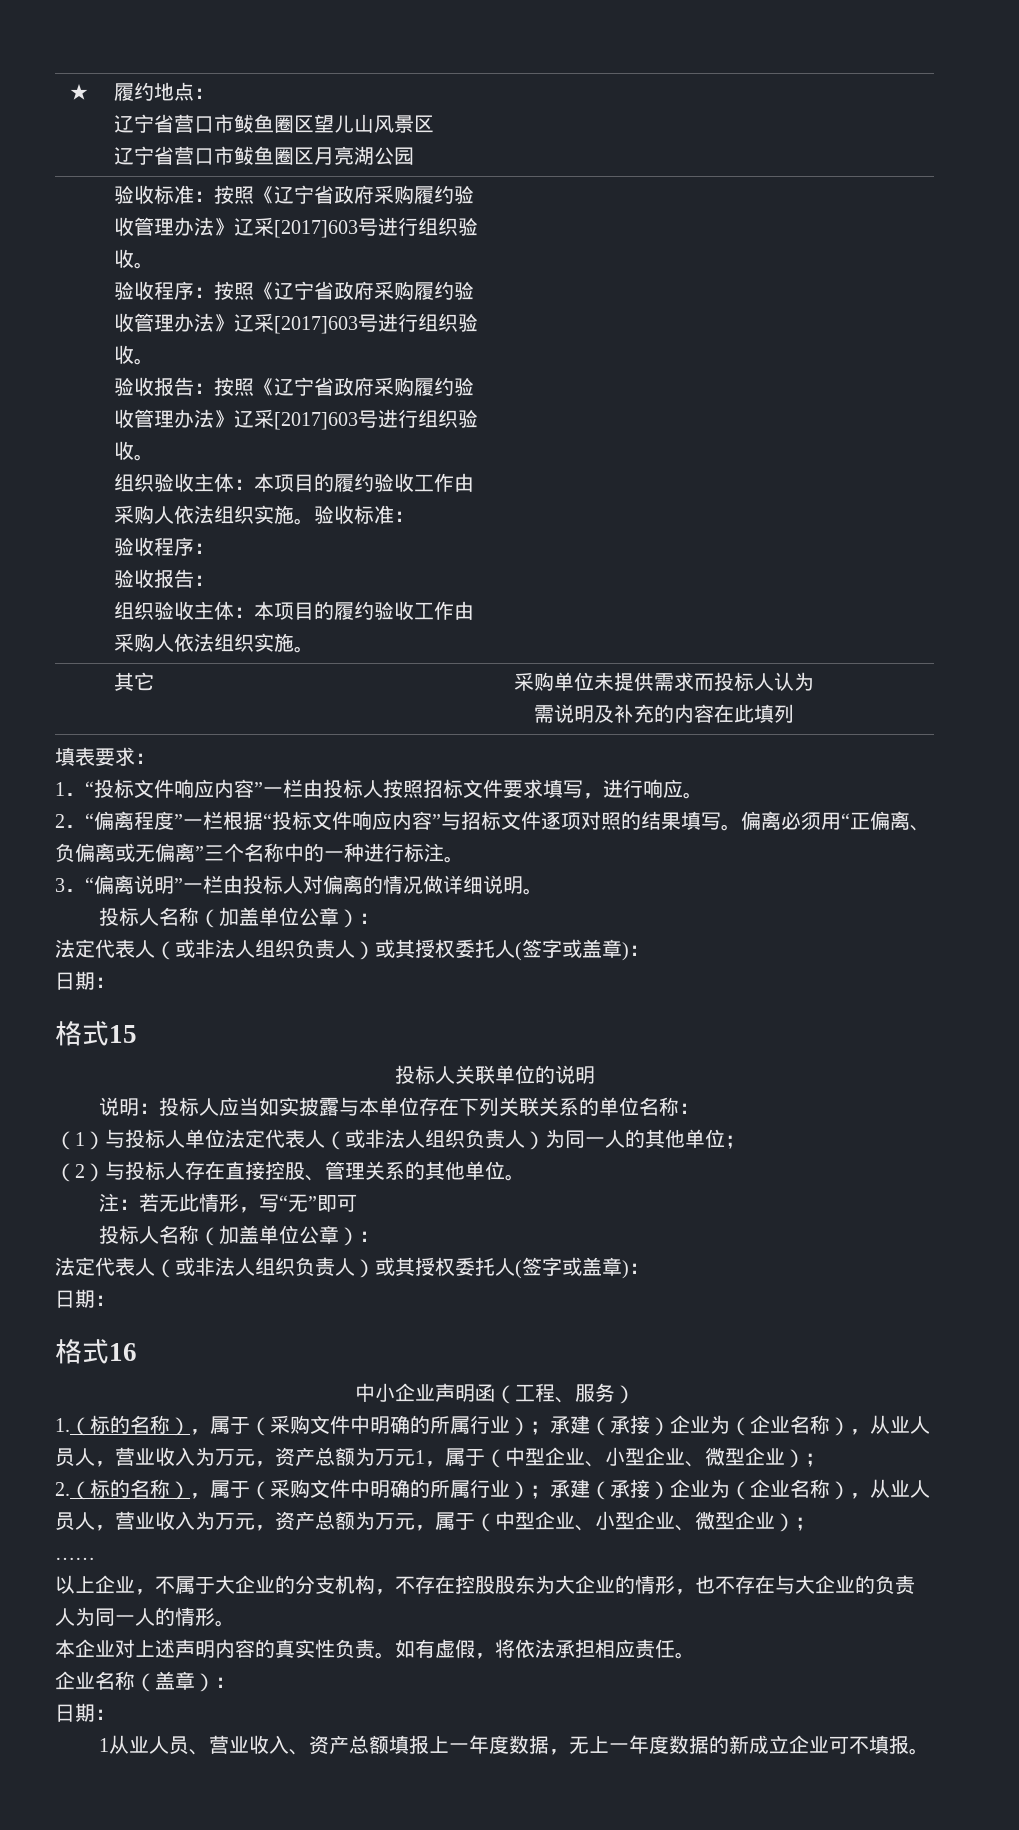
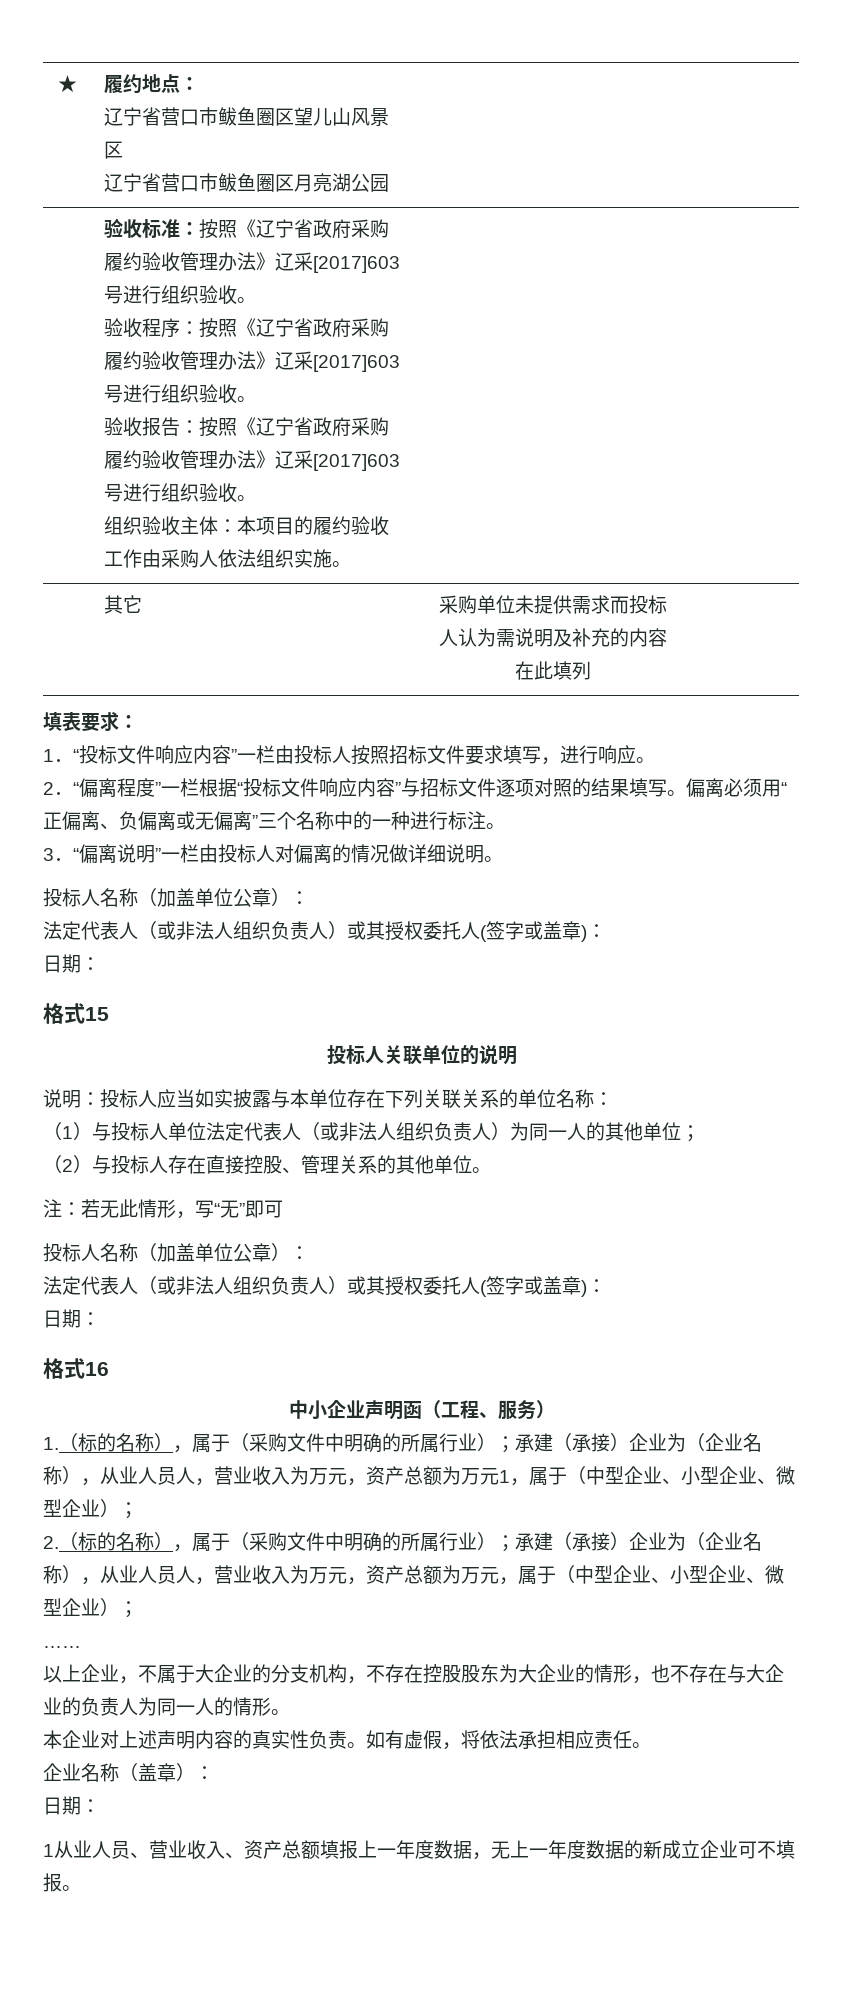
[113,473,474,492] [113,505,414,525] [113,537,214,556] [113,569,214,588] // 组织验收主体：本项目的履约验收工作由采购人依法组织实施。验收标准： // 验收程序： // 验收报告： -> (256, 498) none

